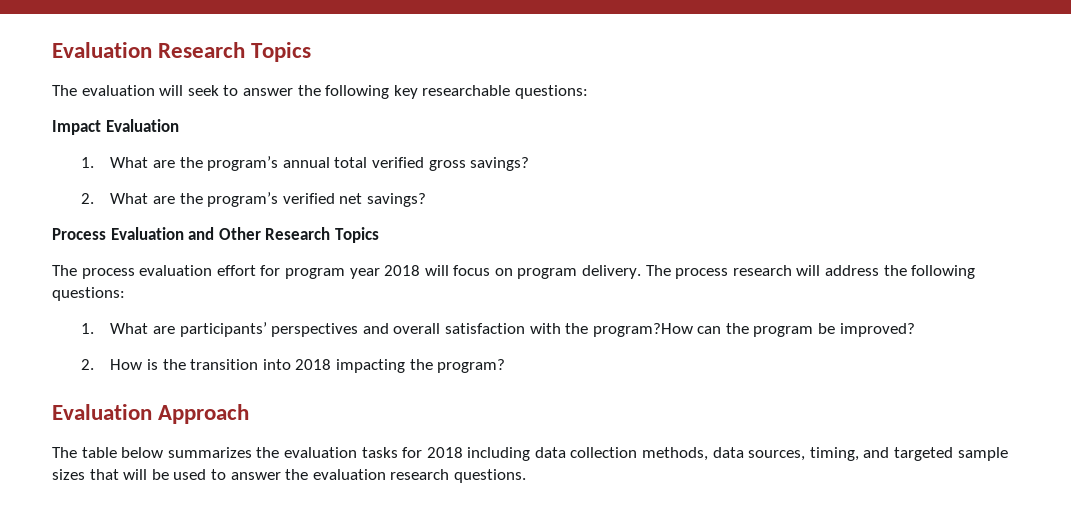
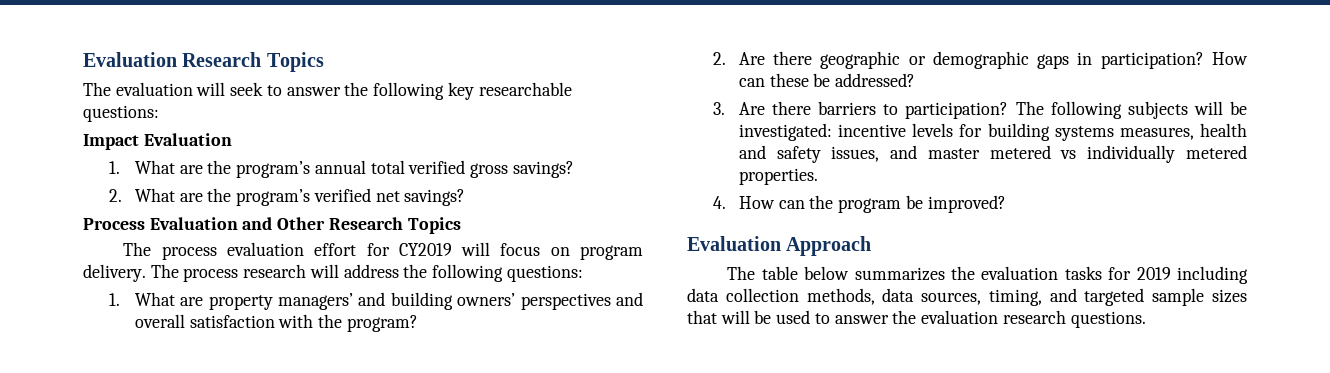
[284,265,421,279] program year 2018 -> [398,243,452,256] CY2019
[179,322,267,337] participants’ -> [208,292,516,310] property managers’ and building owners’
[592,323,693,337] program?How -> [346,315,418,332] [712,51,1248,69] [738,73,916,87] [712,101,1247,119] [738,123,1247,141] [738,145,1247,163] [738,168,818,185] [712,196,775,209] program? // 2. Are there geographic or demographic gaps in participation? How can these be addressed? // 3. Are there barriers to participation? The following subjects will be investigated: incentive levels for building systems measures, health and safety issues, and master metered vs individually metered properties. // 4. How
[81,359,506,373] // 2. How is the transition into 2018 impacting the program? -> (1006, 204) none
[426,447,463,458] 2018 -> [1136,267,1171,280] 2019

